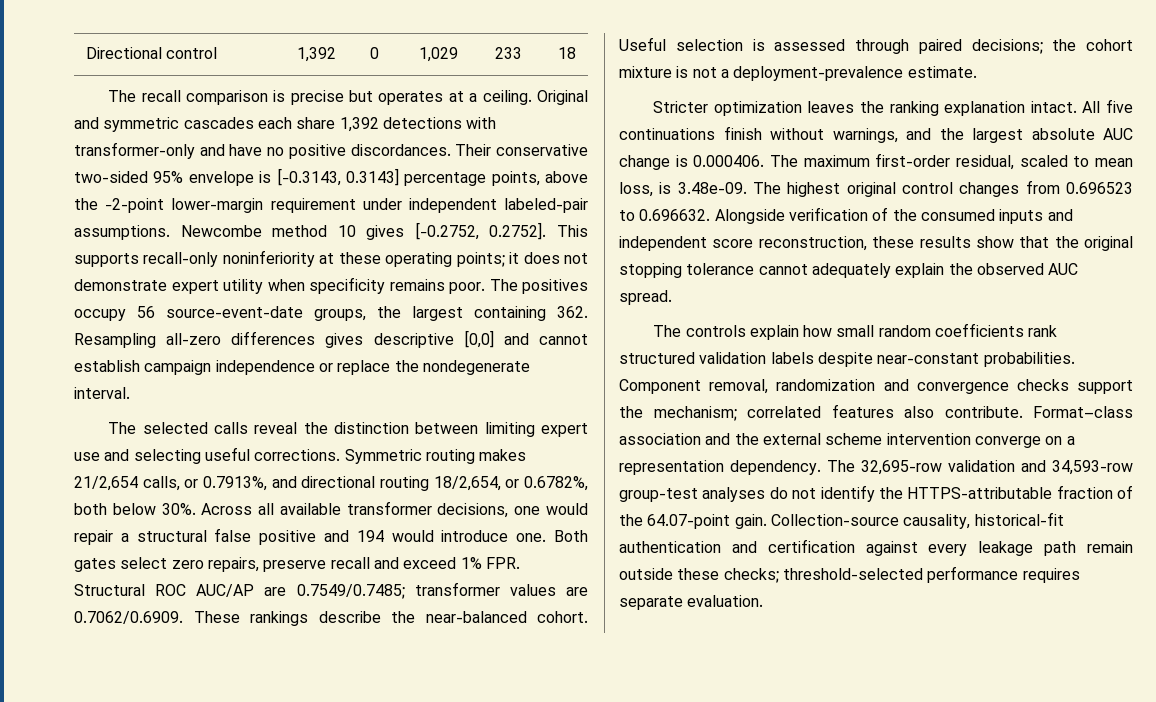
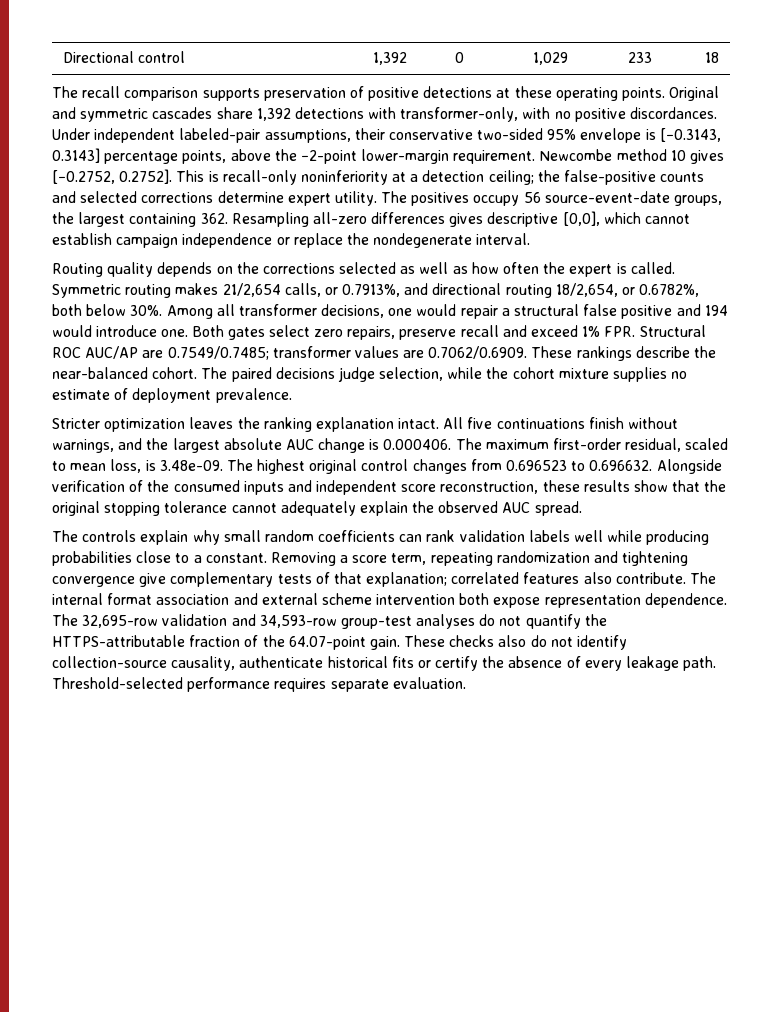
[273,90,532,105] is precise but operates at a ceiling. -> [202,86,666,101] supports preservation of positive detections at these operating points.
[257,117,292,129] each -> (213, 113) none
[74,142,492,159] transformer-only and have no positive discordances. Their -> [400,107,718,122] [52,128,385,143] transformer-only, with no positive discordances. Under independent labeled-pair assumptions, their
[270,198,588,213] [74,225,170,240] requirement under independent labeled-pair assumptions. -> [453,150,536,164] requirement.
[74,253,139,267] supports -> [208,171,219,182] is
[338,252,589,267] [74,277,485,294] these operating points; it does not demonstrate expert utility when specificity remains poor. -> [410,170,705,185] [52,191,377,206] a detection ceiling; the false-positive counts and selected corrections determine expert utility.
[463,330,529,348] [0,0] and -> [562,211,641,226] [0,0], which
[108,422,588,437] [74,447,341,464] The selected calls reveal the distinction between limiting expert use and selecting useful corrections. -> [52,262,675,277] Routing quality depends on the corrections selected as well as how often the expert is called.
[201,503,341,515] Across all available -> [166,304,235,319] Among all
[619,37,1133,54] [619,66,977,81] Useful selection is assessed through paired decisions; the cohort mixture is not a deployment-prevalence estimate. -> [201,367,688,382] [52,388,292,403] The paired decisions judge selection, while the cohort mixture supplies no estimate of deployment prevalence.
[803,325,833,337] how -> [192,530,220,545] why
[1028,325,1058,337] [619,352,1075,367] [619,379,1133,394] [619,406,737,421] rank structured validation labels despite near-constant probabilities. Component removal, randomization and convergence checks support the mechanism; -> [399,530,710,545] [52,551,689,566] [52,572,448,587] can rank validation labels well while producing probabilities close to a constant. Removing a score term, repeating randomization and tightening convergence give complementary tests of that explanation;
[1033,406,1133,418] Format–class -> [690,572,717,584] [52,593,153,605] The internal format
[734,433,759,445] the -> (258, 599) none
[974,436,1075,448] [619,460,821,475] converge on a representation dependency. -> [459,593,727,608] both expose representation dependence.
[820,485,875,502] identify -> [525,614,581,629] quantify
[770,512,1064,529] [619,539,1133,556] [619,568,923,583] Collection-source causality, historical-fit authentication and certification against every leakage path remain outside these checks; threshold-selected -> [404,635,628,650] [52,656,717,671] [52,677,183,689] These checks also do not identify collection-source causality, authenticate historical fits or certify the absence of every leakage path. Threshold-selected

